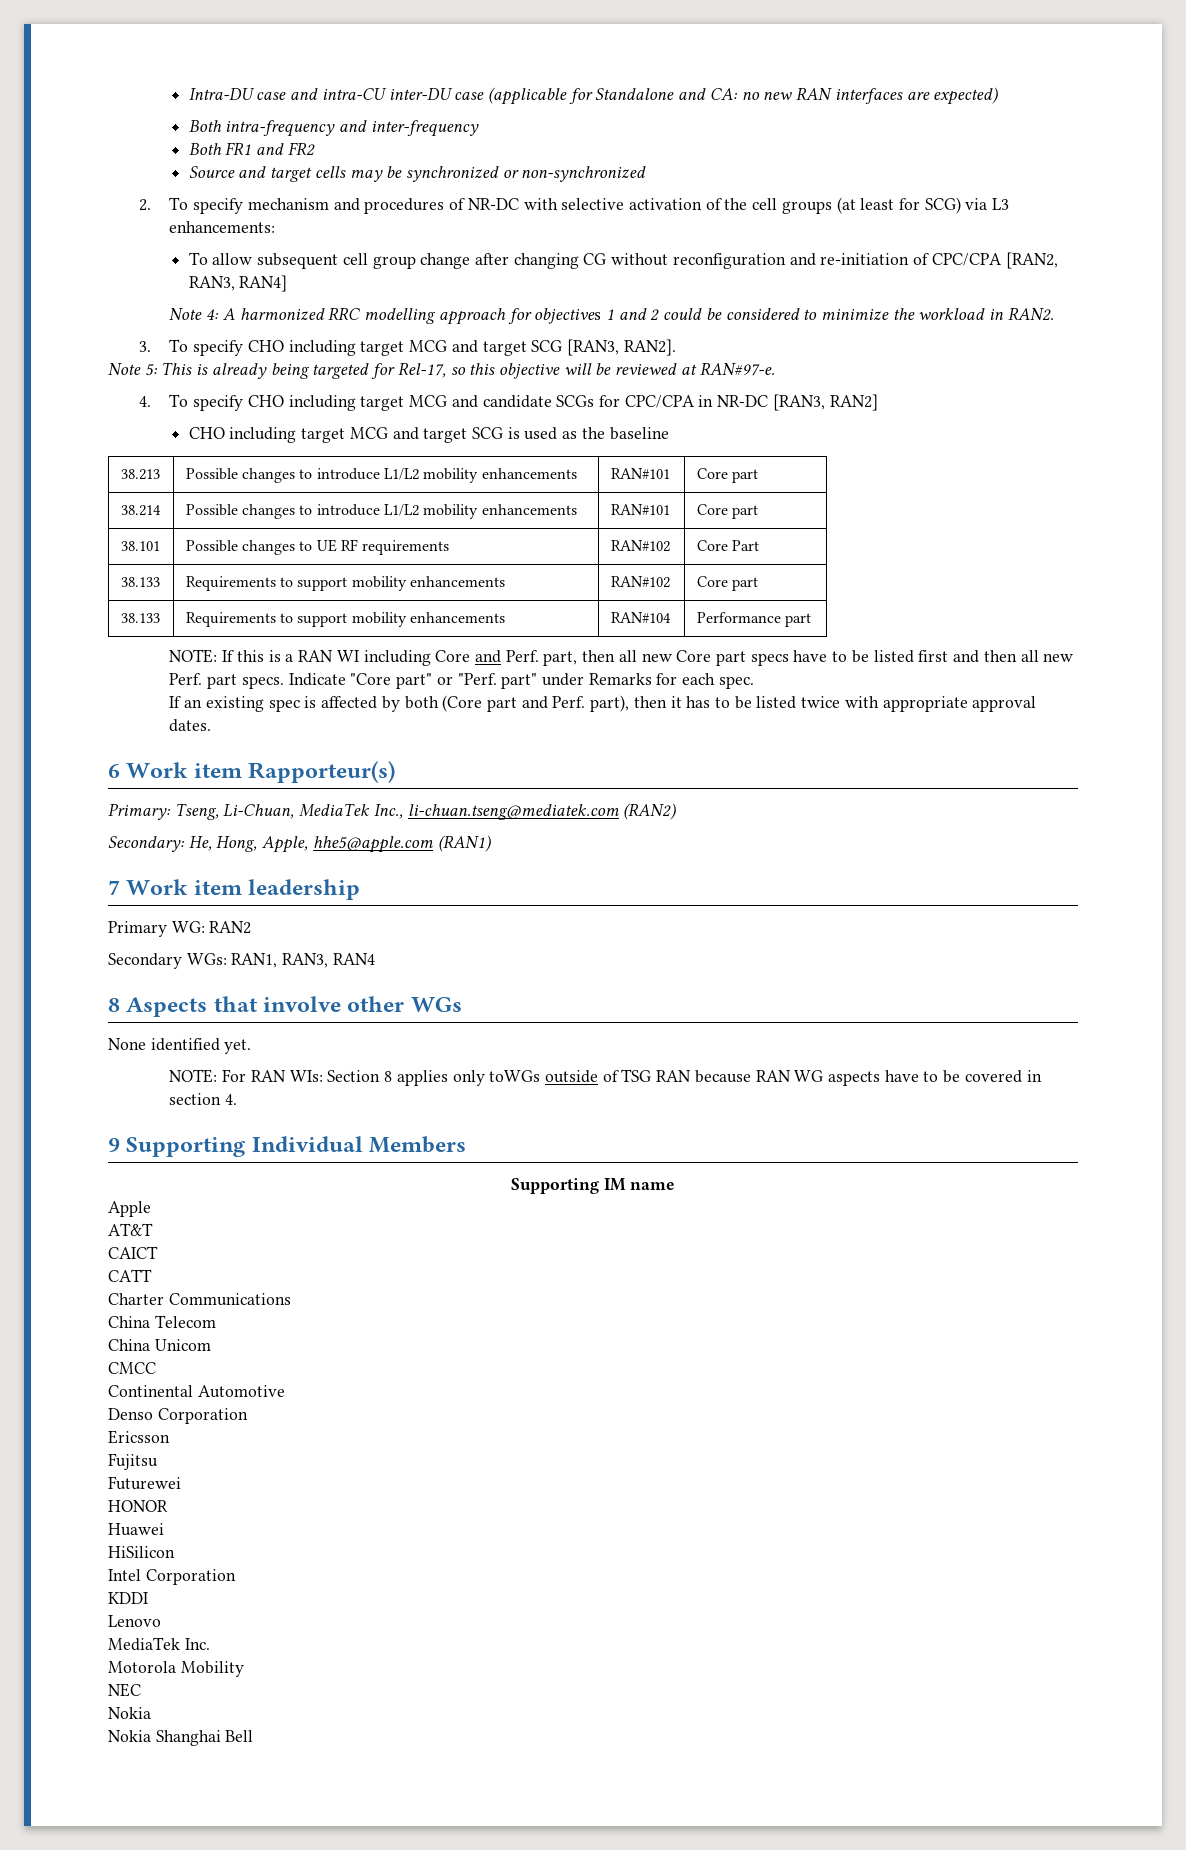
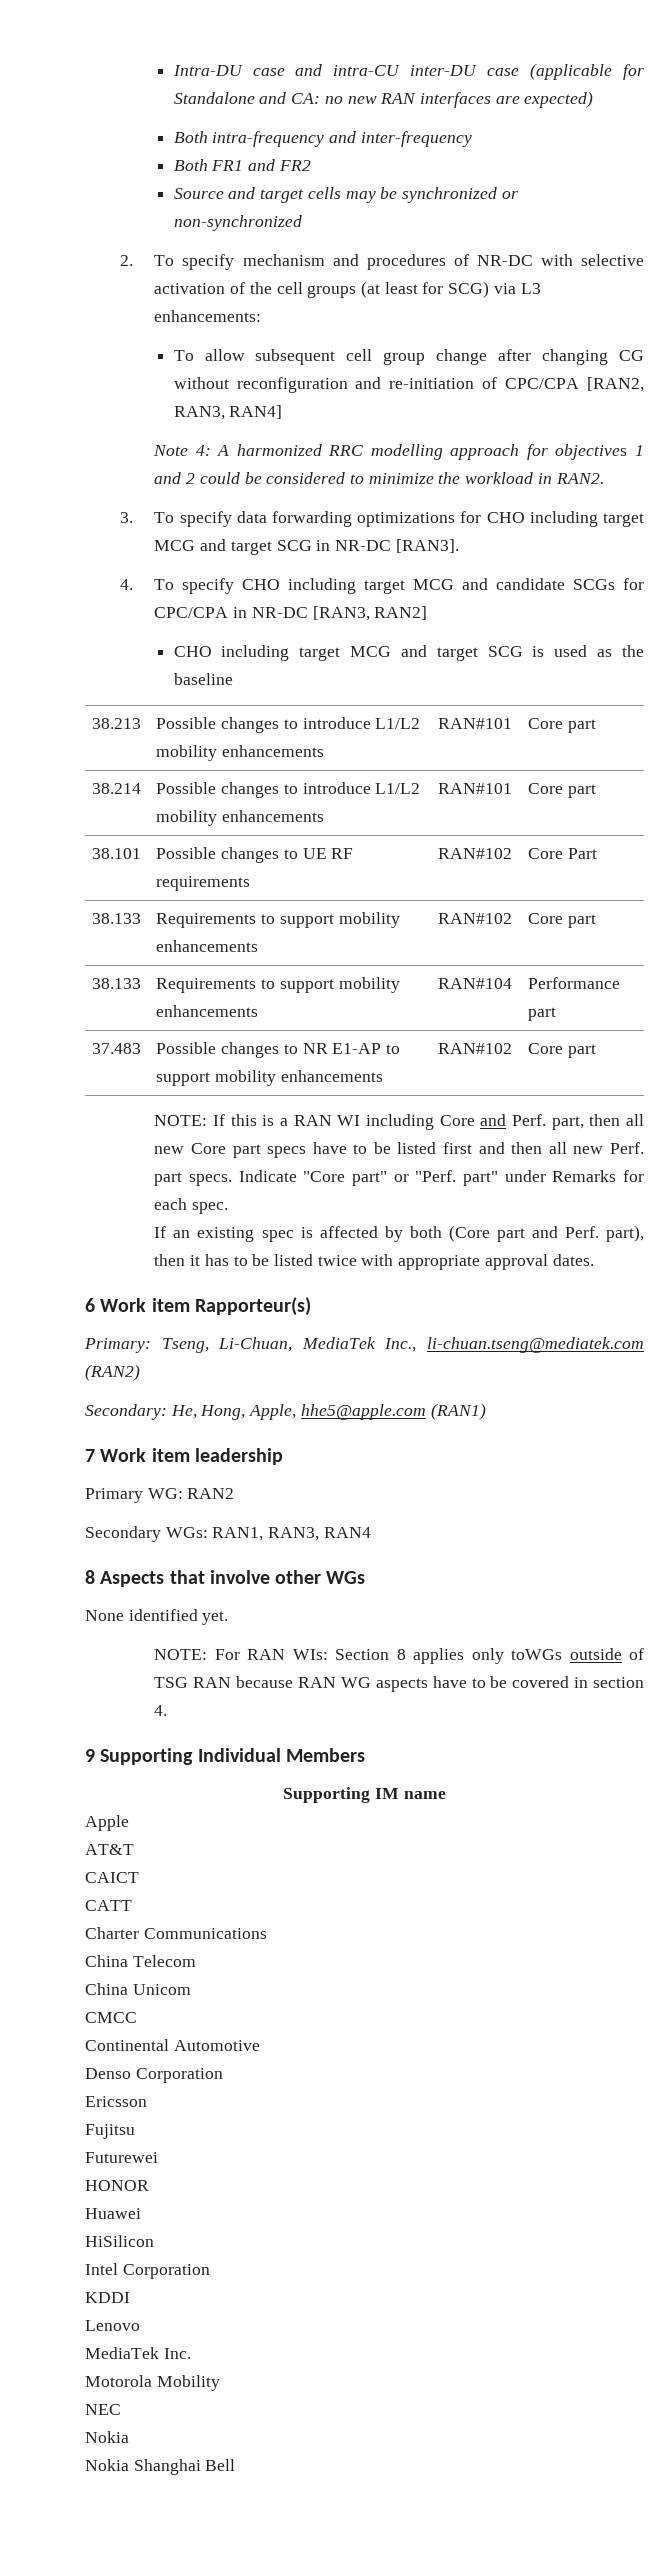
[247,339,676,356] [108,362,775,379] CHO including target MCG and target SCG [RAN3, RAN2]. // Note 5: This is already being targeted for Rel-17, so this objective will be reviewed at RAN#97-e. -> [236,511,645,527] [154,539,459,555] data forwarding optimizations for CHO including target MCG and target SCG in NR-DC [RAN3].
(812, 620) none -> [92,1043,142,1054] [156,1042,401,1058] [156,1070,383,1086] [438,1043,513,1054] [528,1043,597,1058] // 37.483 | Possible changes to NR E1-AP to support mobility enhancements | RAN#102 | Core part

